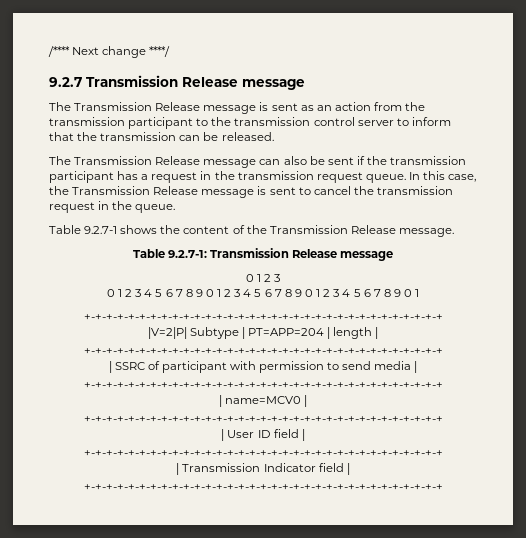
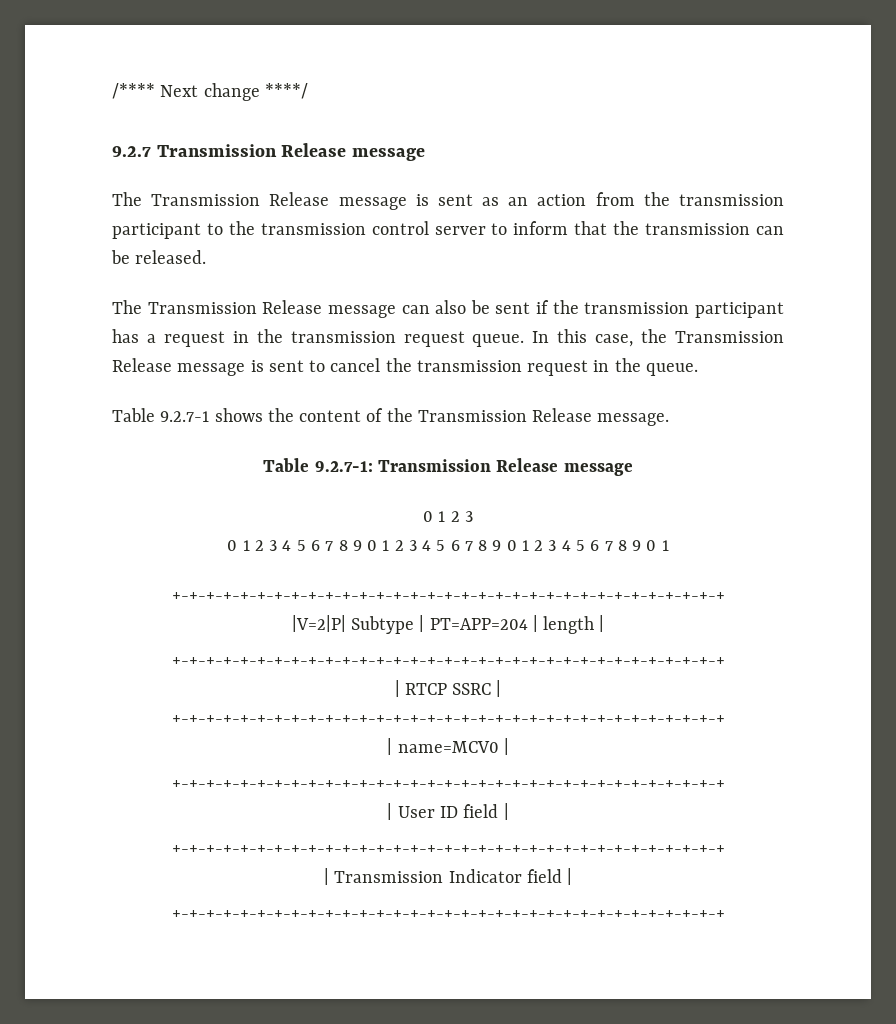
[114,361,412,373] SSRC of participant with permission to send media -> [404,683,492,695] RTCP SSRC

